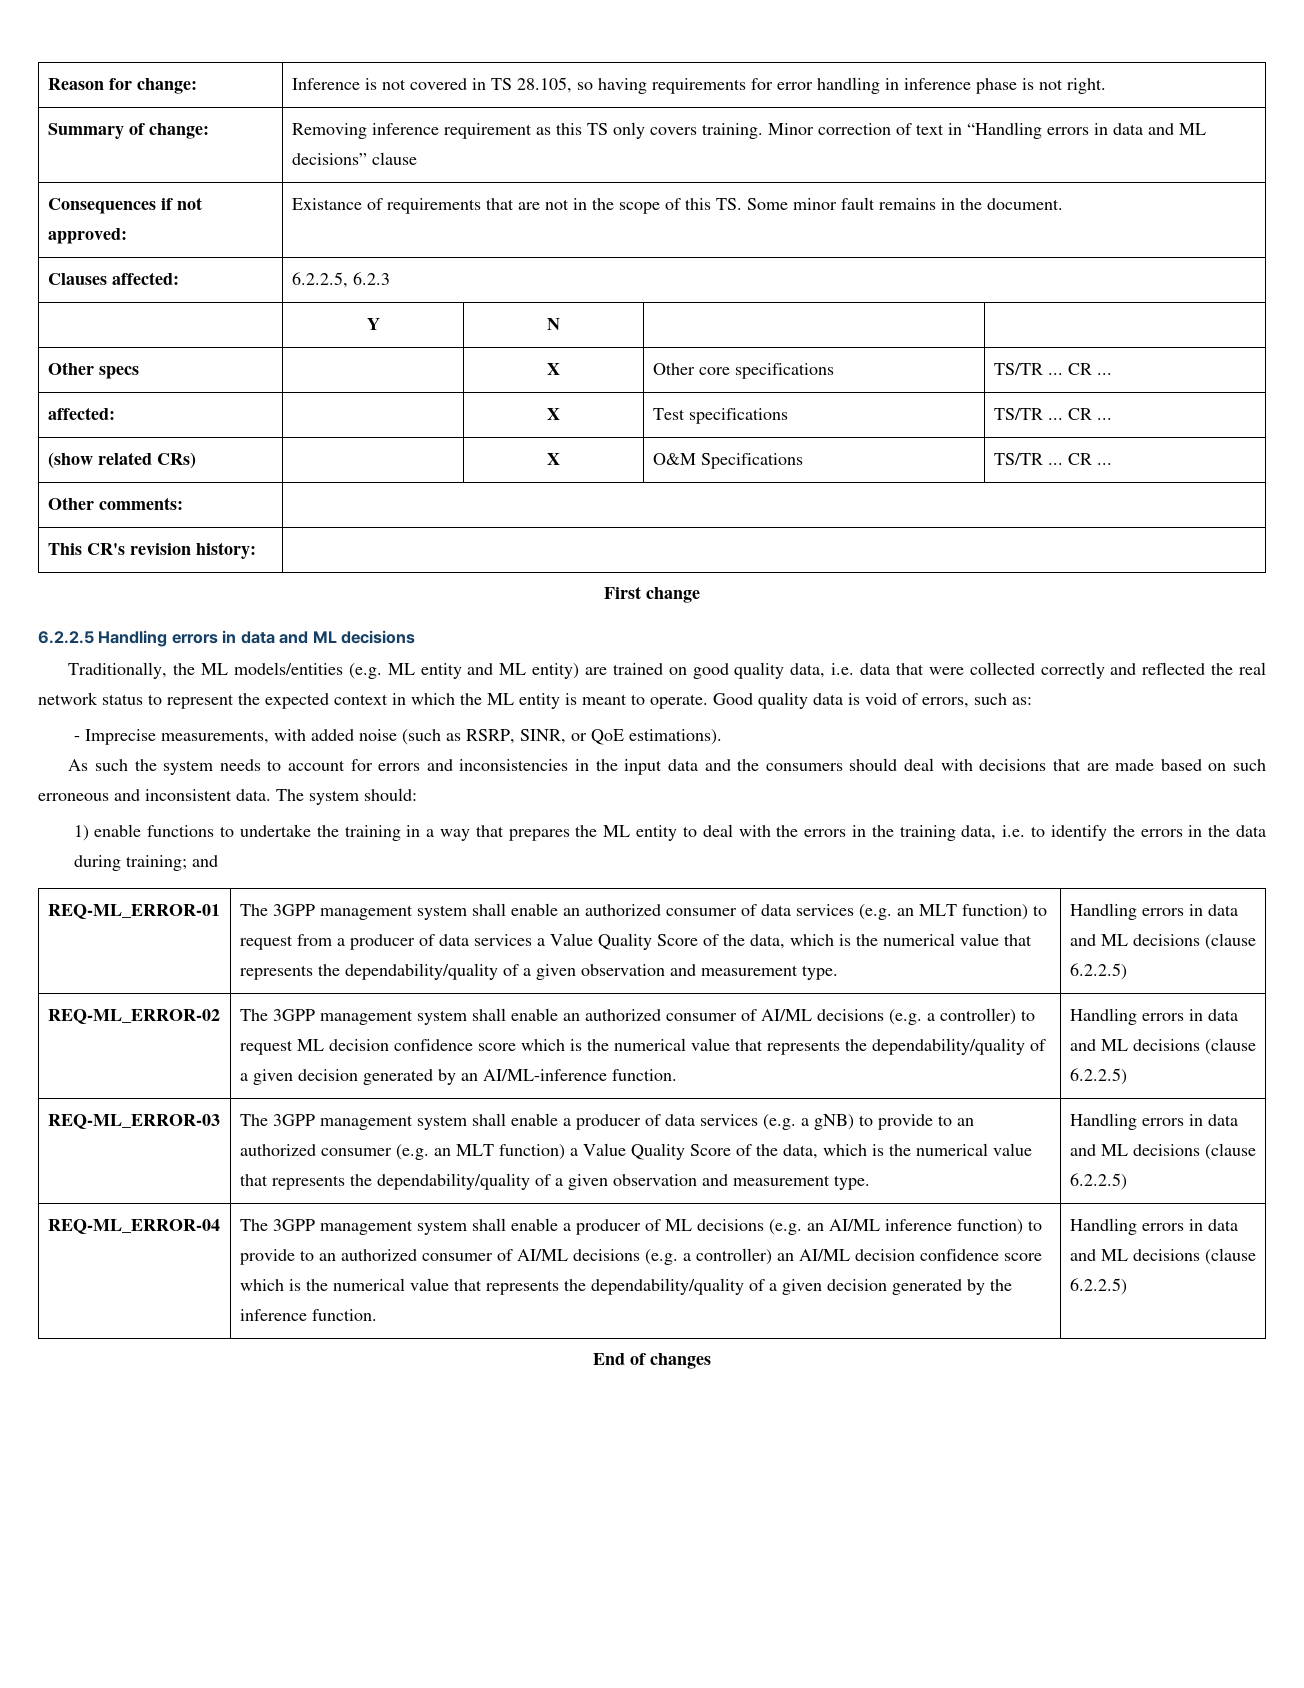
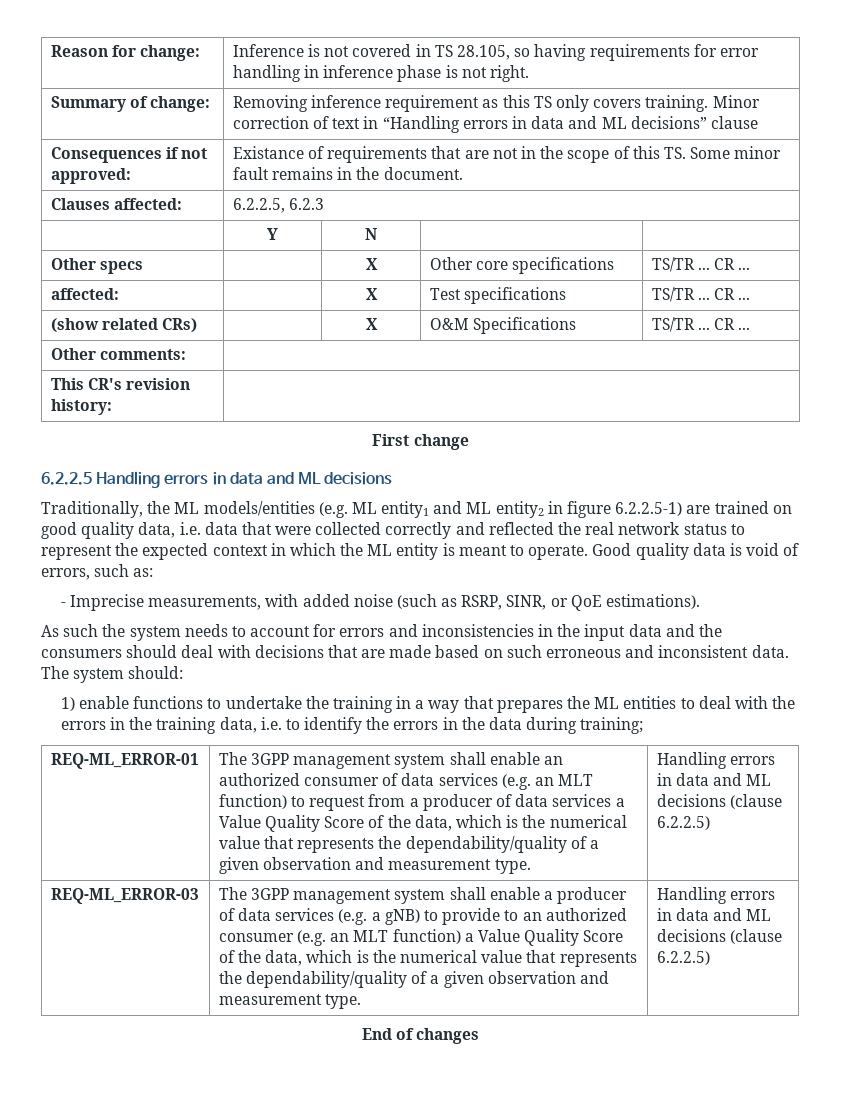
[420,663,580,679] entity and ML entity) -> [381,501,683,518] entity1 and ML entity2 in figure 6.2.2.5-1)
[636,825,678,841] entity -> [623,696,677,709] entities
[191,855,218,867] and -> (644, 725) none
[47,1009,220,1024] [239,1008,1035,1025] [239,1038,1046,1055] [239,1069,677,1085] [1069,1008,1238,1025] [1069,1038,1256,1055] [1069,1068,1127,1085] // REQ-ML_ERROR-02 | The 3GPP management system shall enable an authorized consumer of AI/ML decisions (e.g. a controller) to request ML decision confidence score which is the numerical value that represents the dependability/quality of a given decision generated by an AI/ML-inference function. | Handling errors in data and ML decisions (clause 6.2.2.5) -> (710, 823) none
[47,1219,220,1234] [239,1218,1042,1235] [239,1248,1042,1265] [239,1278,1012,1295] [239,1309,377,1321] [1069,1218,1238,1235] [1069,1248,1256,1265] [1069,1278,1127,1295] // REQ-ML_ERROR-04 | The 3GPP management system shall enable a producer of ML decisions (e.g. an AI/ML inference function) to provide to an authorized consumer of AI/ML decisions (e.g. a controller) an AI/ML decision confidence score which is the numerical value that represents the dependability/quality of a given decision generated by the inference function. | Handling errors in data and ML decisions (clause 6.2.2.5) -> (710, 958) none

